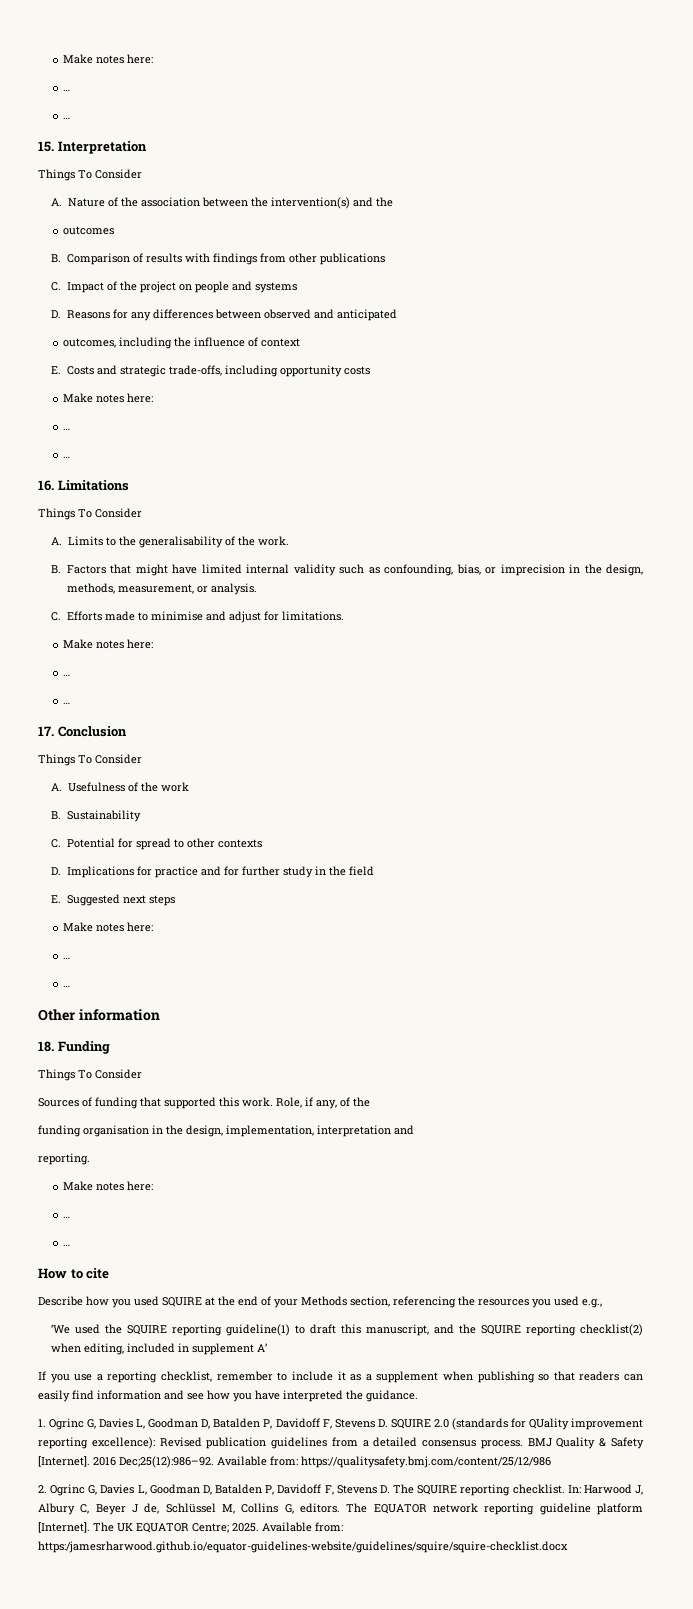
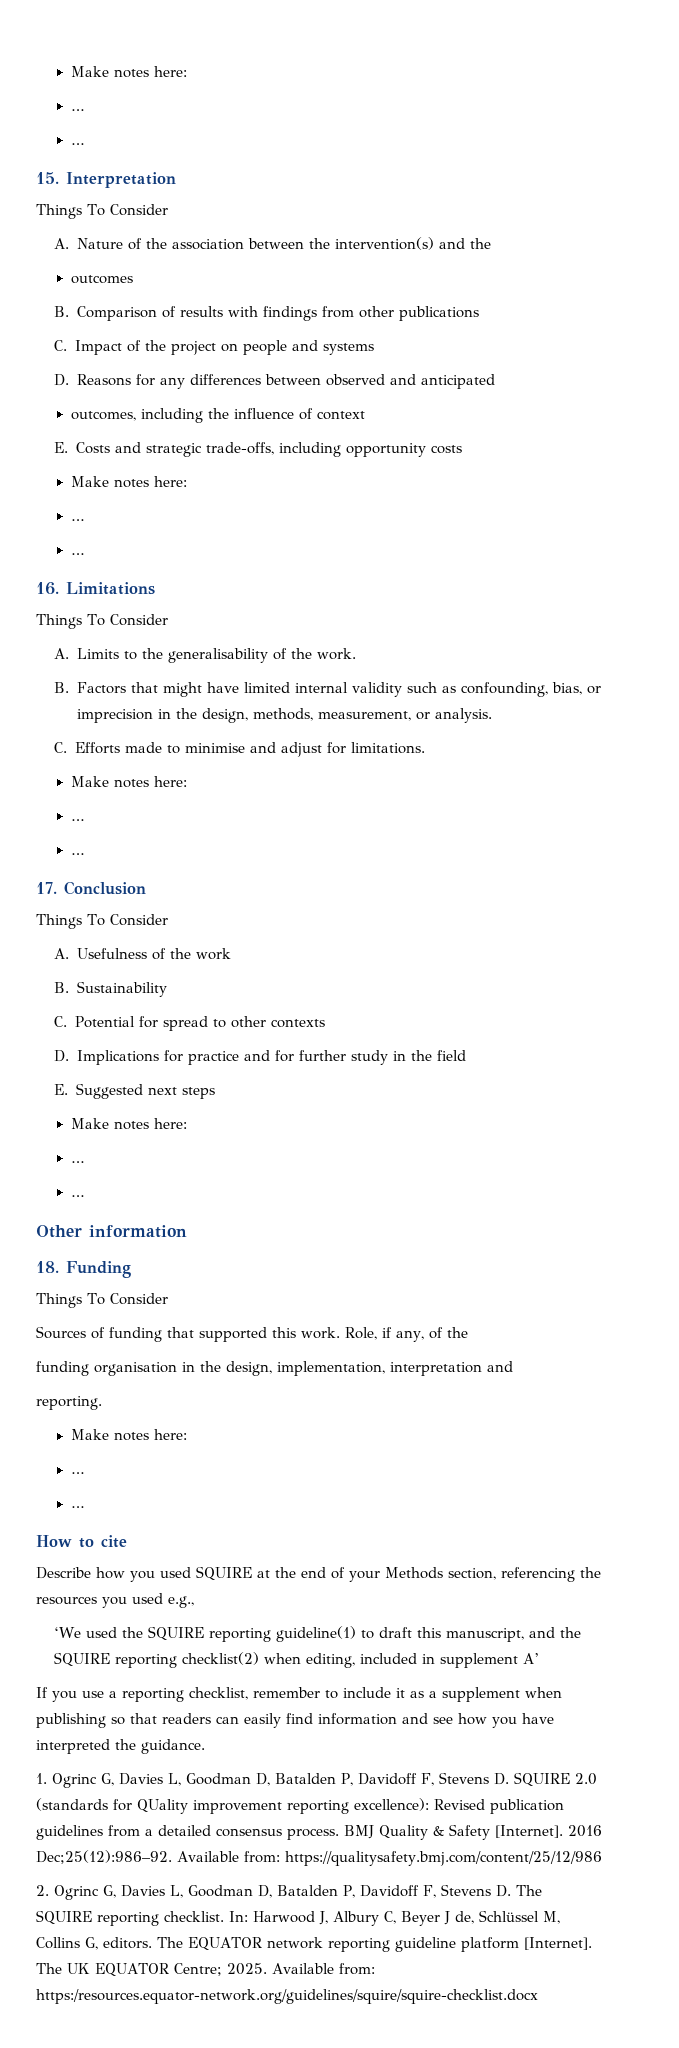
[38,1541,568,1553] https:/jamesrharwood.github.io/equator-guidelines-website/guidelines/squire/squire-checklist.docx -> [36,1989,538,2004] https:/resources.equator-network.org/guidelines/squire/squire-checklist.docx

